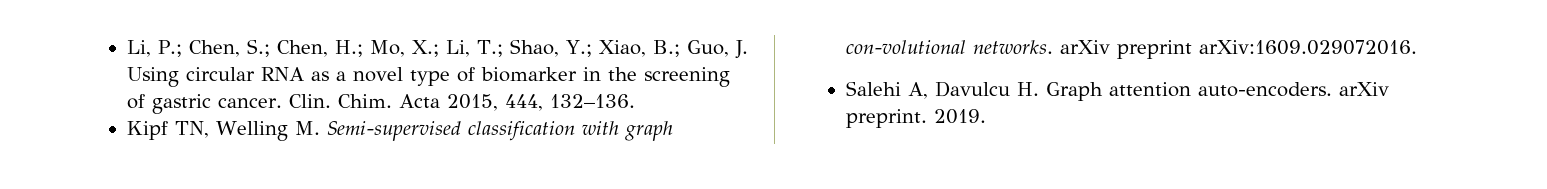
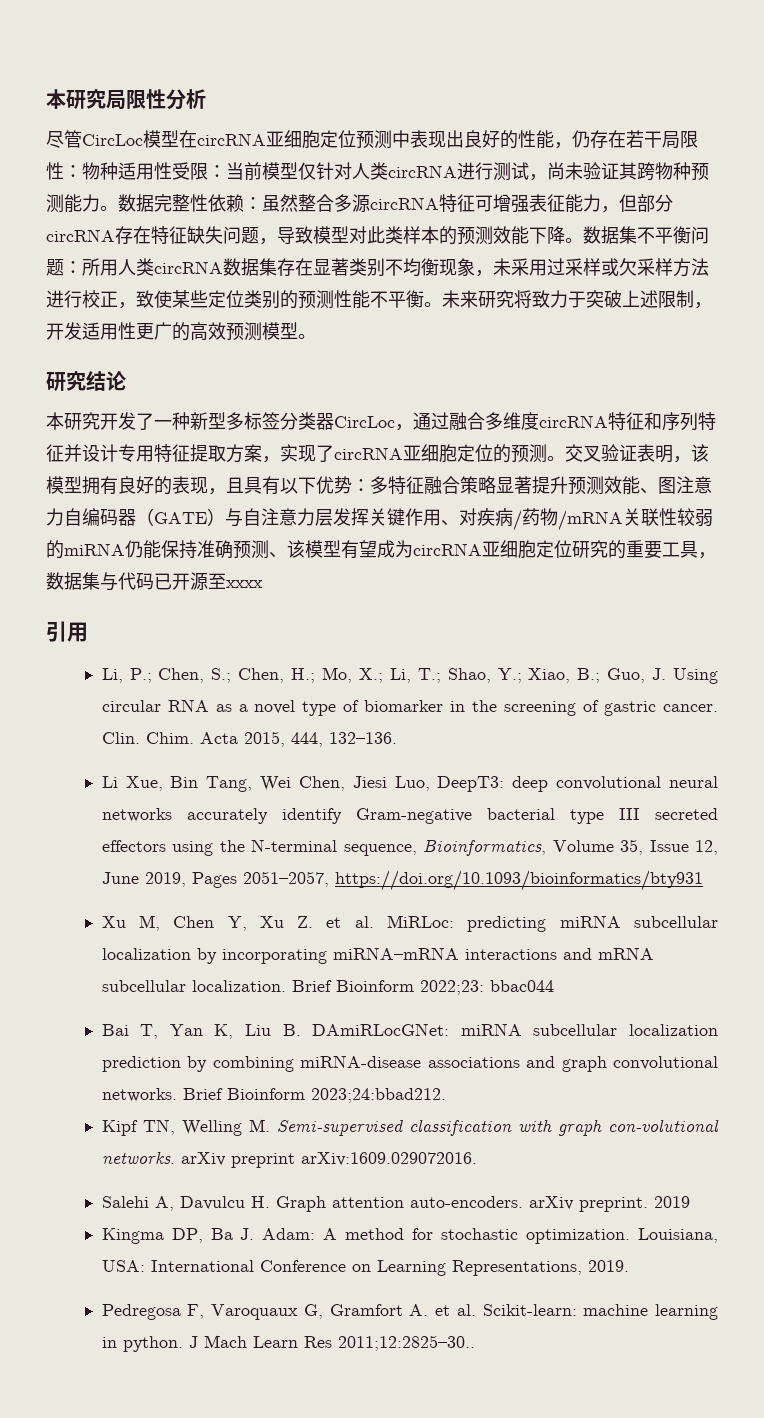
(127, 48) none -> [46,89,206,110] [46,130,698,149] [46,162,709,181] [46,194,673,213] [46,226,709,245] [46,258,709,277] [46,290,712,309] [46,322,316,341] [46,371,126,391] [46,412,716,431] [46,444,709,463] [46,476,712,495] [46,508,713,531] [46,540,716,559] [46,572,263,591] [46,621,88,642] 本研究局限性分析 // 尽管CircLoc模型在circRNA亚细胞定位预测中表现出良好的性能，仍存在若干局限性：物种适用性受限：当前模型仅针对人类circRNA进行测试，尚未验证其跨物种预测能力。数据完整性依赖：虽然整合多源circRNA特征可增强表征能力，但部分circRNA存在特征缺失问题，导致模型对此类样本的预测效能下降。数据集不平衡问题：所用人类circRNA数据集存在显著类别不均衡现象，未采用过采样或欠采样方法进行校正，致使某些定位类别的预测性能不平衡。未来研究将致力于突破上述限制，开发适用性更广的高效预测模型。 // 研究结论 // 本研究开发了一种新型多标签分类器CircLoc，通过融合多维度circRNA特征和序列特征并设计专用特征提取方案，实现了circRNA亚细胞定位的预测。交叉验证表明，该模型拥有良好的表现，且具有以下优势：多特征融合策略显著提升预测效能、图注意力自编码器（GATE）与自注意力层发挥关键作用、对疾病/药物/mRNA关联性较弱的miRNA仍能保持准确预测、该模型有望成为circRNA亚细胞定位研究的重要工具，数据集与代码已开源至xxxx // 引用 //
(636, 101) none -> [101,776,718,792] [101,808,718,824] [101,839,718,856] [101,870,703,891] [101,915,718,932] [101,947,654,964] [101,980,554,995] [101,1023,718,1039] [101,1055,718,1072] [101,1088,446,1103] // Li Xue, Bin Tang, Wei Chen, Jiesi Luo, DeepT3: deep convolutional neural networks accurately identify Gram-negative bacterial type III secreted effectors using the N-terminal sequence, Bioinformatics, Volume 35, Issue 12, June 2019, Pages 2051–2057, https://doi.org/10.1093/bioinformatics/bty931 // Xu M, Chen Y, Xu Z. et al. MiRLoc: predicting miRNA subcellular localization by incorporating miRNA–mRNA interactions and mRNA subcellular localization. Brief Bioinform 2022;23: bbac044 // Bai T, Yan K, Liu B. DAmiRLocGNet: miRNA subcellular localization prediction by combining miRNA-disease associations and graph convolutional networks. Brief Bioinform 2023;24:bbad212.
[934,109,987,124] 2019. -> [653,1196,690,1208] [101,1228,718,1244] [101,1260,629,1276] [101,1304,718,1320] [101,1335,475,1352] 2019 // Kingma DP, Ba J. Adam: A method for stochastic optimization. Louisiana, USA: International Conference on Learning Representations, 2019. // Pedregosa F, Varoquaux G, Gramfort A. et al. Scikit-learn: machine learning in python. J Mach Learn Res 2011;12:2825–30..

